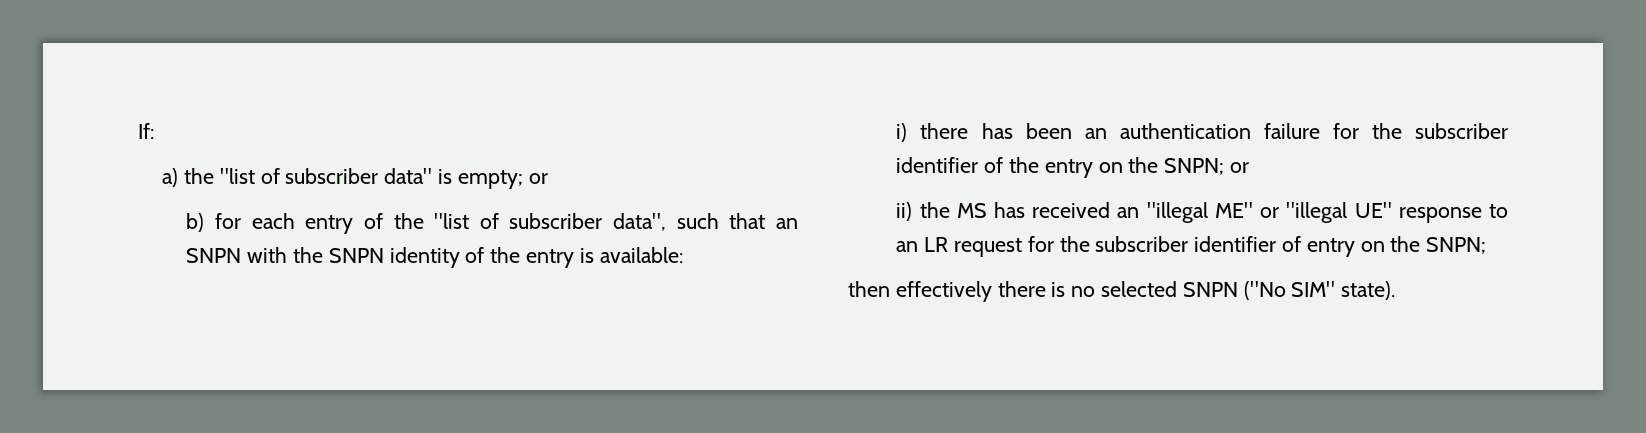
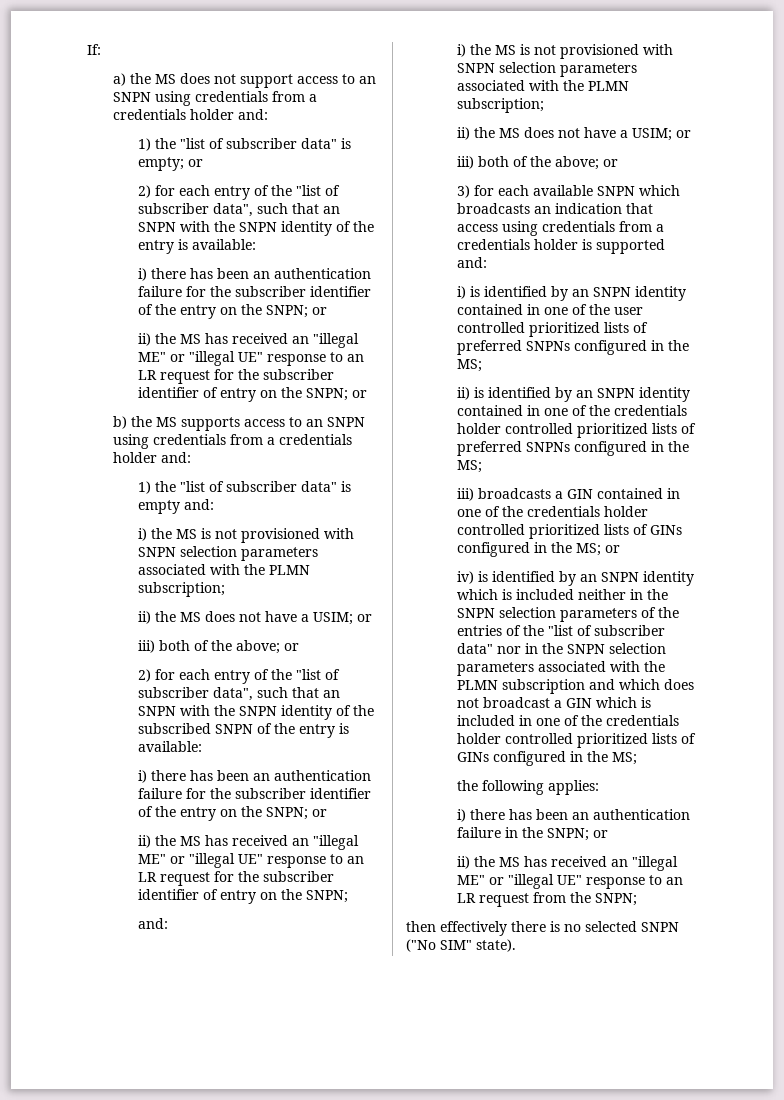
(214, 176) none -> [154,73,376,88] [112,91,317,106] [112,109,268,120] [138,138,177,151] MS does not support access to an SNPN using credentials from a credentials holder and: // 1) the
[186,213,205,232] b) -> [138,185,152,198] 2)
(1487, 245) none -> [352,390,368,398] [112,416,365,431] [112,434,352,449] [112,452,191,463] [138,481,352,494] [138,499,215,514] [138,528,355,543] [138,546,319,561] [138,564,311,575] [138,582,226,597] [138,611,373,625] [138,640,300,654] [138,669,341,684] [138,687,341,701] [138,705,375,720] [138,723,350,738] [138,741,203,752] [138,770,372,783] [138,788,372,799] [138,806,328,821] [138,835,360,850] [138,853,365,868] [138,871,335,886] [138,889,349,904] [138,918,169,929] [457,44,674,59] [457,62,638,77] [457,80,630,91] [457,98,545,113] [457,127,692,141] [457,156,619,170] [457,185,681,198] [457,203,654,214] [457,221,665,236] [457,239,666,254] [457,257,488,268] [457,286,687,301] [457,304,644,315] [457,322,649,337] [457,340,690,355] [457,359,483,372] [457,387,691,402] [457,405,688,416] [457,423,697,438] [457,441,690,456] [457,460,483,473] [457,488,681,501] [457,506,649,517] [457,524,683,539] [457,542,621,557] [457,571,695,586] [457,589,669,600] [457,607,680,622] [457,625,666,636] [457,643,667,654] [457,661,666,676] [457,679,695,694] [457,697,652,708] [457,715,680,726] [457,733,697,748] [457,751,638,766] [457,780,600,795] [457,809,691,822] [457,827,609,841] [457,856,679,871] [457,874,684,889] [457,892,638,907] or // b) the MS supports access to an SNPN using credentials from a credentials holder and: // 1) the "list of subscriber data" is empty and: // i) the MS is not provisioned with SNPN selection parameters associated with the PLMN subscription; // ii) the MS does not have a USIM; or // iii) both of the above; or // 2) for each entry of the "list of subscriber data", such that an SNPN with the SNPN identity of the subscribed SNPN of the entry is available: // i) there has been an authentication failure for the subscriber identifier of the entry on the SNPN; or // ii) the MS has received an "illegal ME" or "illegal UE" response to an LR request for the subscriber identifier of entry on the SNPN; // and: // i) the MS is not provisioned with SNPN selection parameters associated with the PLMN subscription; // ii) the MS does not have a USIM; or // iii) both of the above; or // 3) for each available SNPN which broadcasts an indication that access using credentials from a credentials holder is supported and: // i) is identified by an SNPN identity contained in one of the user controlled prioritized lists of preferred SNPNs configured in the MS; // ii) is identified by an SNPN identity contained in one of the credentials holder controlled prioritized lists of preferred SNPNs configured in the MS; // iii) broadcasts a GIN contained in one of the credentials holder controlled prioritized lists of GINs configured in the MS; or // iv) is identified by an SNPN identity which is included neither in the SNPN selection parameters of the entries of the "list of subscriber data" nor in the SNPN selection parameters associated with the PLMN subscription and which does not broadcast a GIN which is included in one of the credentials holder controlled prioritized lists of GINs configured in the MS; // the following applies: // i) there has been an authentication failure in the SNPN; or // ii) the MS has received an "illegal ME" or "illegal UE" response to an LR request from the SNPN;

